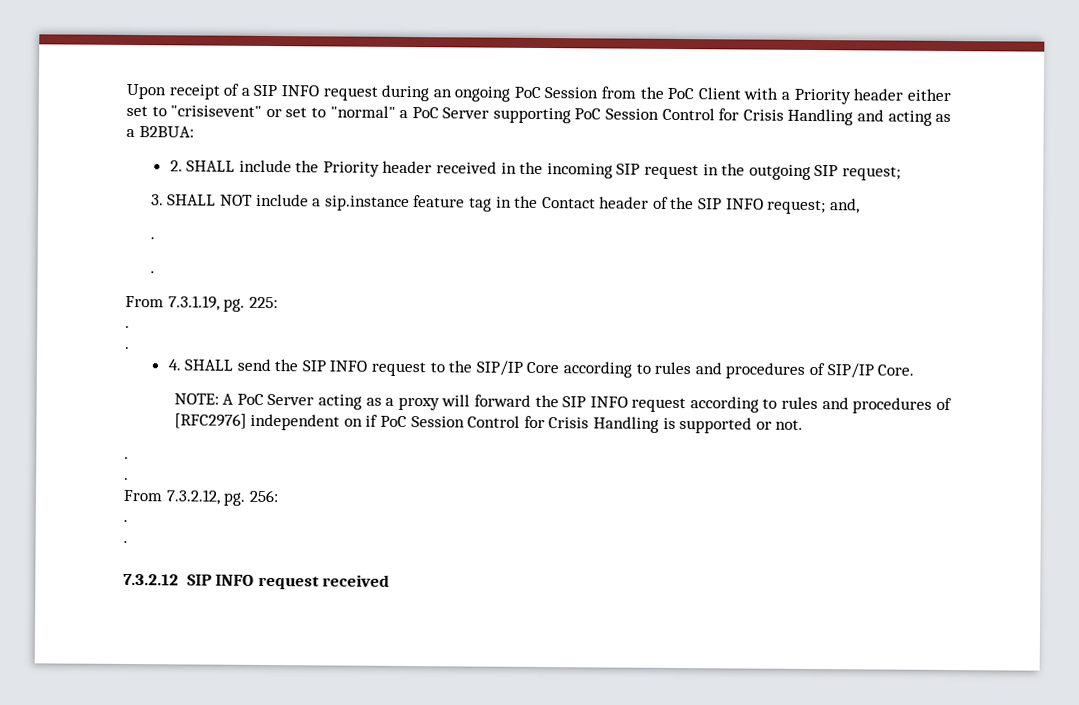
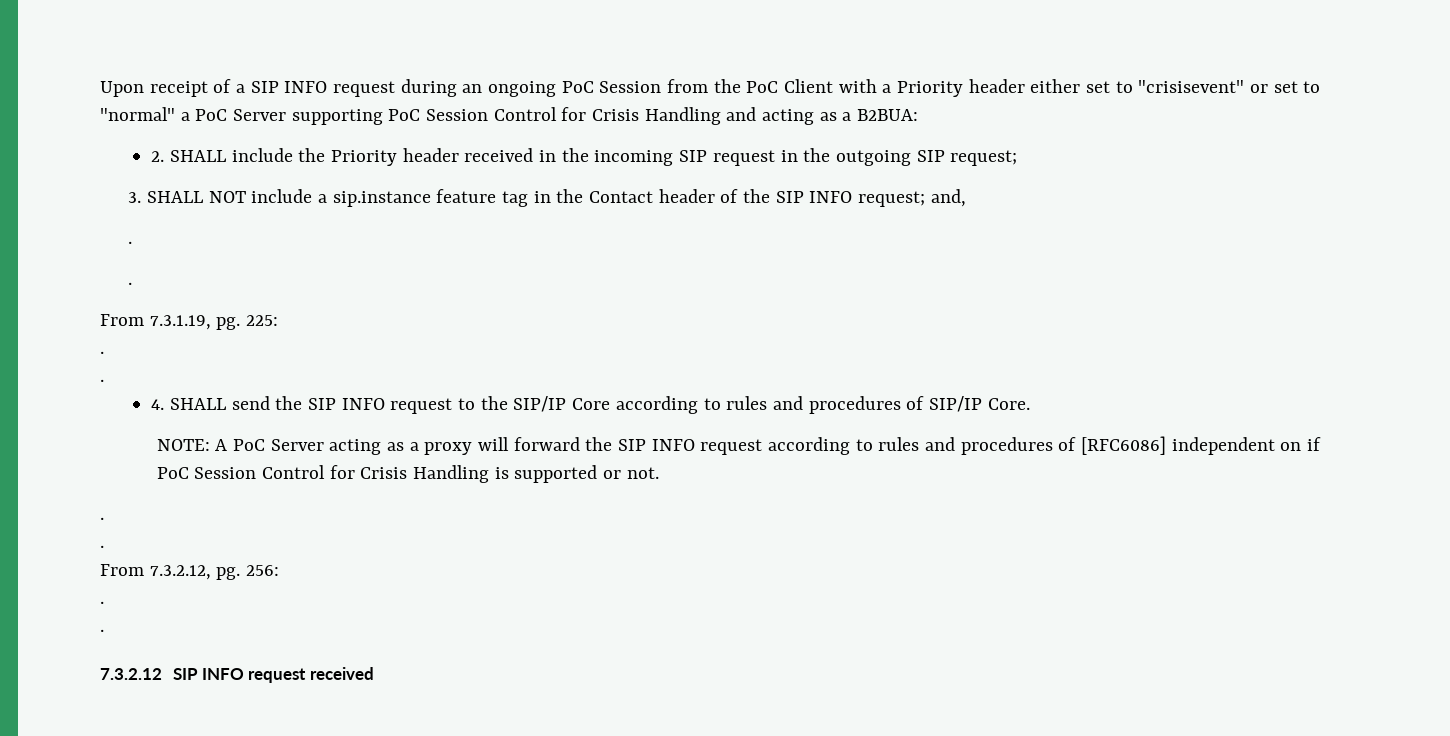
[173,413,247,429] [RFC2976] -> [1081,436,1167,455] [RFC6086]

